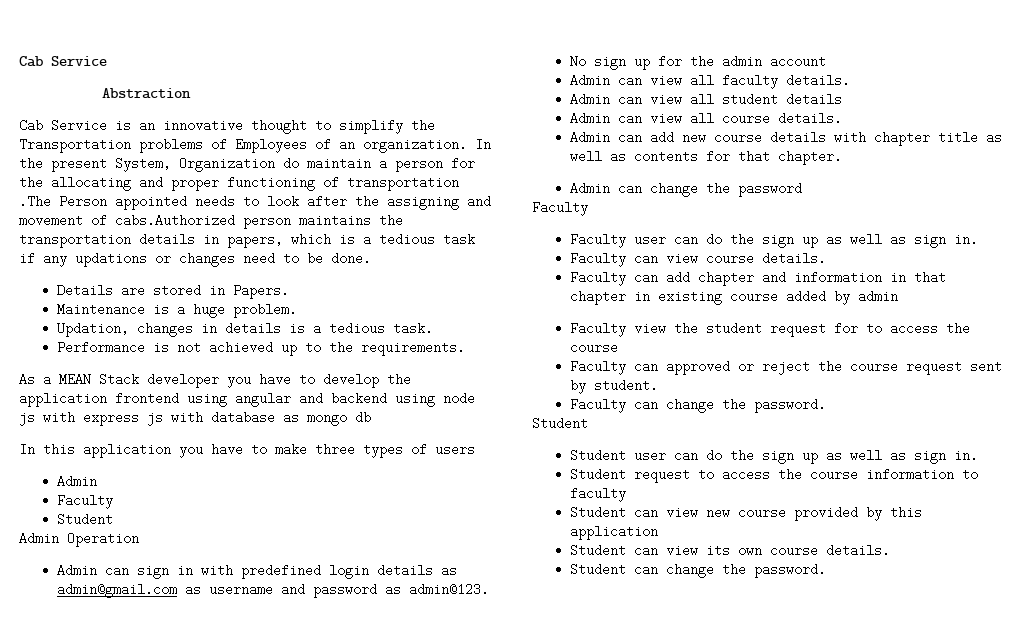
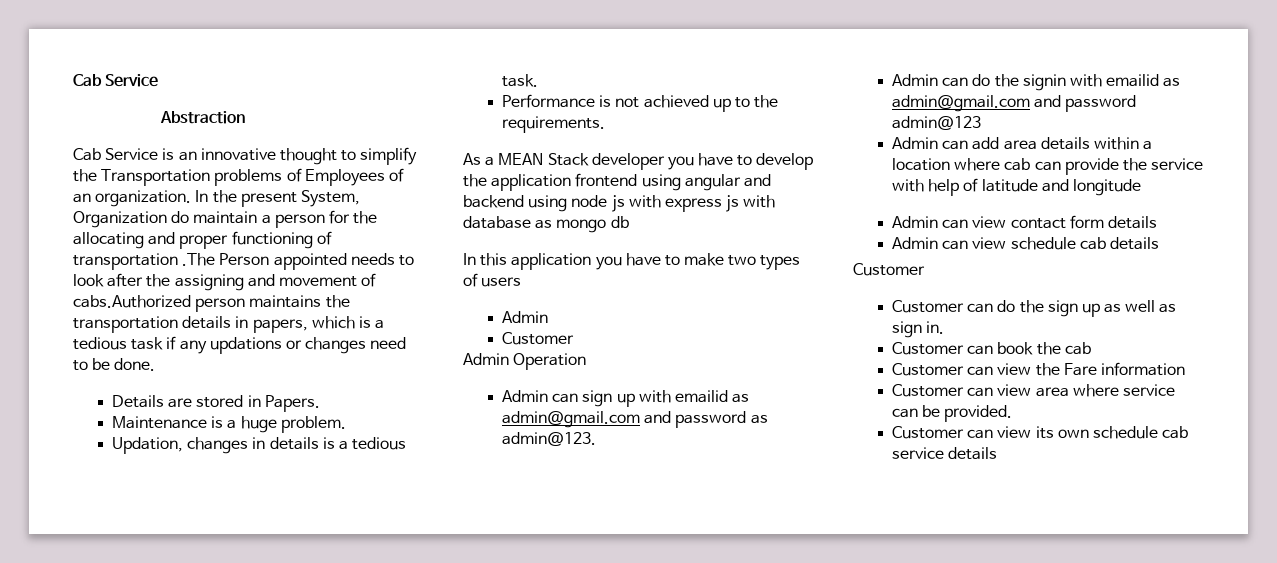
[315,443,355,456] three -> [728,255,757,266] two
[56,494,113,509] [56,513,113,526] Faculty // Student -> [501,332,574,345] Customer
[176,564,457,579] [56,583,489,598] [569,55,826,70] [569,74,850,89] [569,93,842,106] [569,112,842,125] [569,131,1002,146] [569,150,842,165] [569,182,802,197] [532,201,588,216] [569,233,666,248] in with predefined login details as admin@gmail.com as username and password as admin@123. // No sign up for the admin account // Admin can view all faculty details. // Admin can view all student details // Admin can view all course details. // Admin can add new course details with chapter title as well as contents for that chapter. // Admin can change the password // Faculty // Faculty user -> [616,390,750,407] [501,411,768,428] [501,432,596,446] [891,74,1181,91] [891,95,1137,112] [891,116,981,130] [891,137,1153,150] [891,158,1204,175] [891,178,1141,196] [891,215,1157,229] [891,237,1159,250] [853,263,925,276] [891,300,964,313] up with emailid as admin@gmail.com and password as admin@123. // Admin can do the signin with emailid as admin@gmail.com and password admin@123 // Admin can add area details within a location where cab can provide the service with help of latitude and longitude // Admin can view contact form details // Admin can view schedule cab details // Customer // Customer
[569,252,826,267] [569,271,946,286] [569,290,898,305] [569,322,970,337] [569,341,618,354] [569,360,1002,375] [569,379,658,394] [569,398,826,413] [532,417,588,430] [569,449,978,464] [569,468,978,483] [569,487,626,502] [569,506,922,521] [569,525,658,540] [569,544,890,557] [569,563,826,578] Faculty can view course details. // Faculty can add chapter and information in that chapter in existing course added by admin // Faculty view the student request for to access the course // Faculty can approved or reject the course request sent by student. // Faculty can change the password. // Student // Student user can do the sign up as well as sign in. // Student request to access the course information to faculty // Student can view new course provided by this application // Student can view its own course details. // Student can change the password. -> [891,342,1091,355] [891,362,1185,376] [891,384,1175,397] [891,405,1013,422] [891,426,1189,439] [891,447,998,460] Customer can book the cab // Customer can view the Fare information // Customer can view area where service can be provided. // Customer can view its own schedule cab service details

